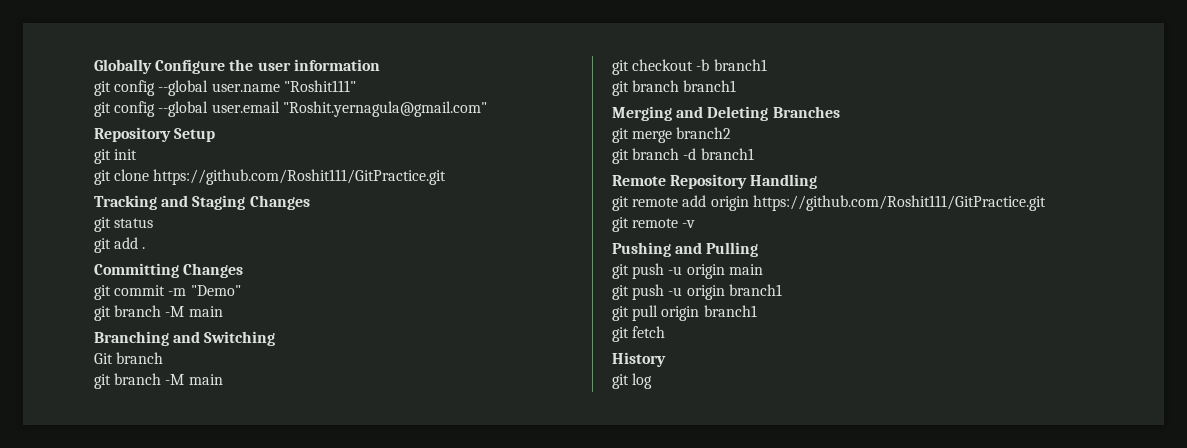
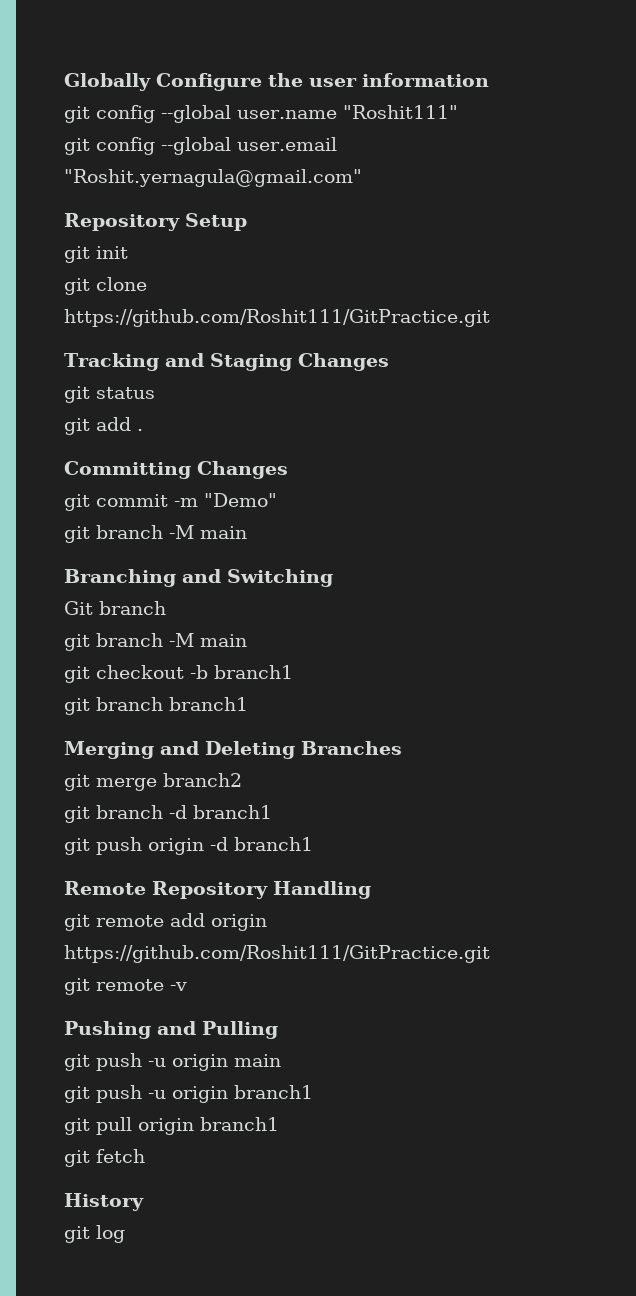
(754, 154) none -> [64,837,313,855] // git push origin -d branch1

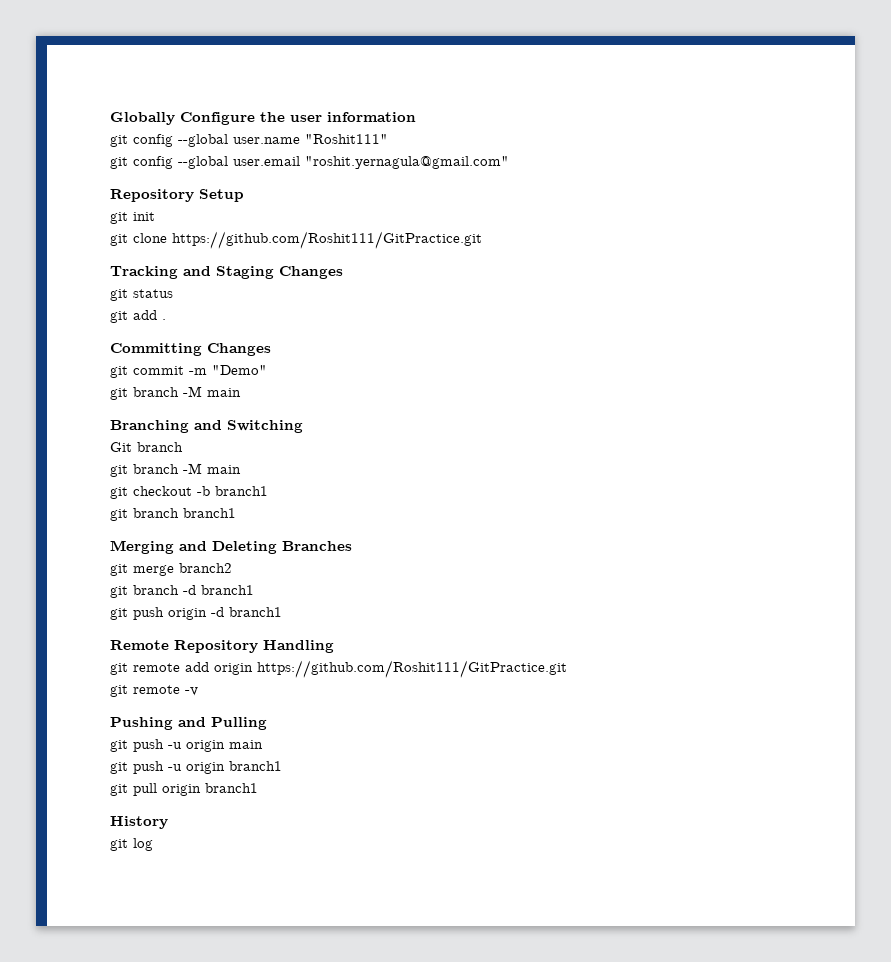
[64,169,362,187] "Roshit.yernagula@gmail.com" -> [305,156,509,169] "roshit.yernagula@gmail.com"
[64,1149,145,1167] // git fetch -> (258, 788) none

